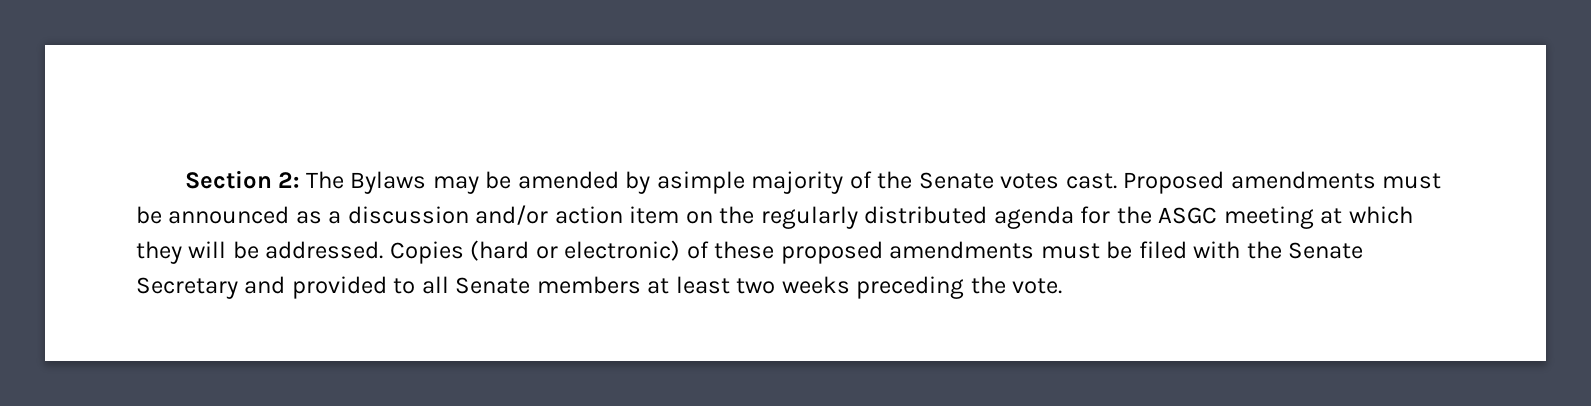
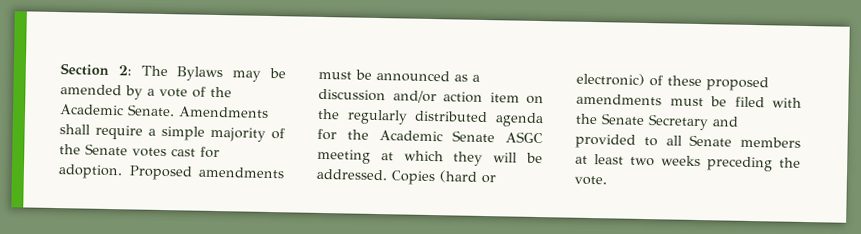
[656,171,745,194] asimple -> [147,86,232,98] [59,104,269,118] [59,124,205,141] a vote of the Academic Senate. Amendments shall require a simple
[1065,173,1117,189] cast. -> [171,146,220,159] [58,164,123,180] cast for adoption.
(1152, 215) none -> [378,130,496,143] Academic Senate

